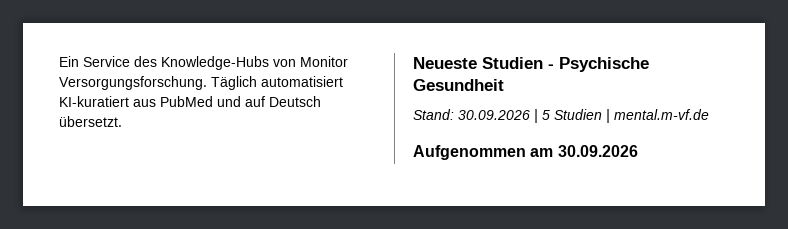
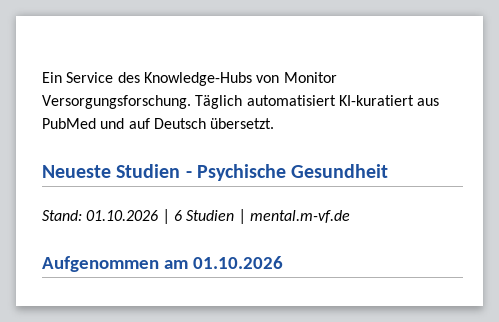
[458,109,550,123] 30.09.2026 | 5 -> [86,209,182,224] 01.10.2026 | 6
[557,145,638,157] 30.09.2026 -> [192,256,283,269] 01.10.2026

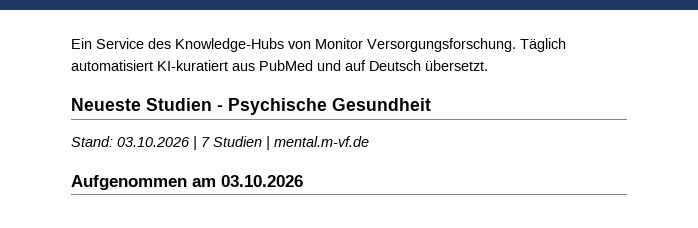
[86,209,182,224] 01.10.2026 | 6 -> [117,136,210,150] 03.10.2026 | 7
[192,256,283,269] 01.10.2026 -> [221,175,303,187] 03.10.2026

